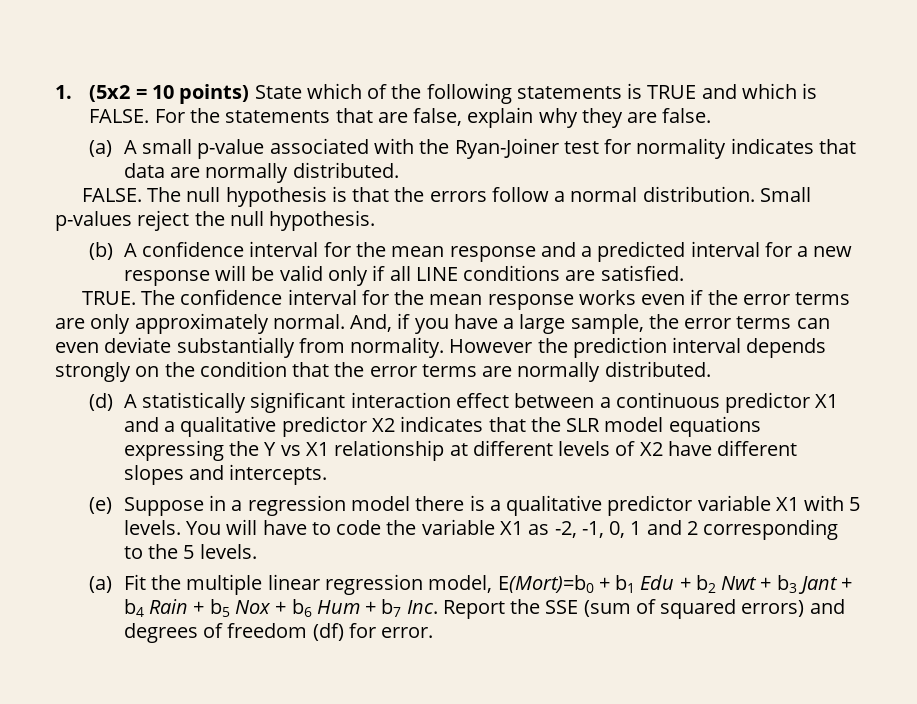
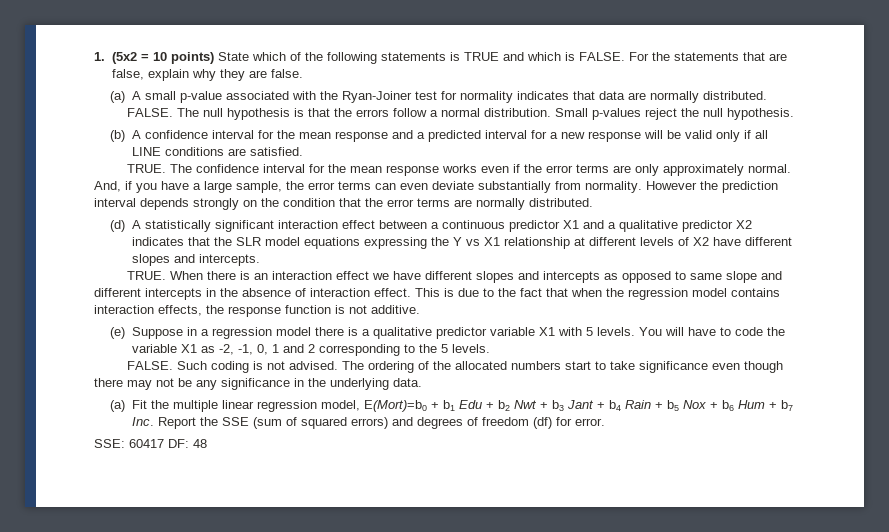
(328, 474) none -> [127,271,783,283] [94,288,780,300] [94,305,420,317] // TRUE. When there is an interaction effect we have different slopes and intercepts as opposed to same slope and different intercepts in the absence of interaction effect. This is due to the fact that when the regression model contains interaction effects, the response function is not additive.
(257, 551) none -> [127,361,784,373] [94,378,422,390] // FALSE. Such coding is not advised. The ordering of the allocated numbers start to take significance even though there may not be any significance in the underlying data.
(434, 632) none -> [94,439,207,448] // SSE: 60417 DF: 48

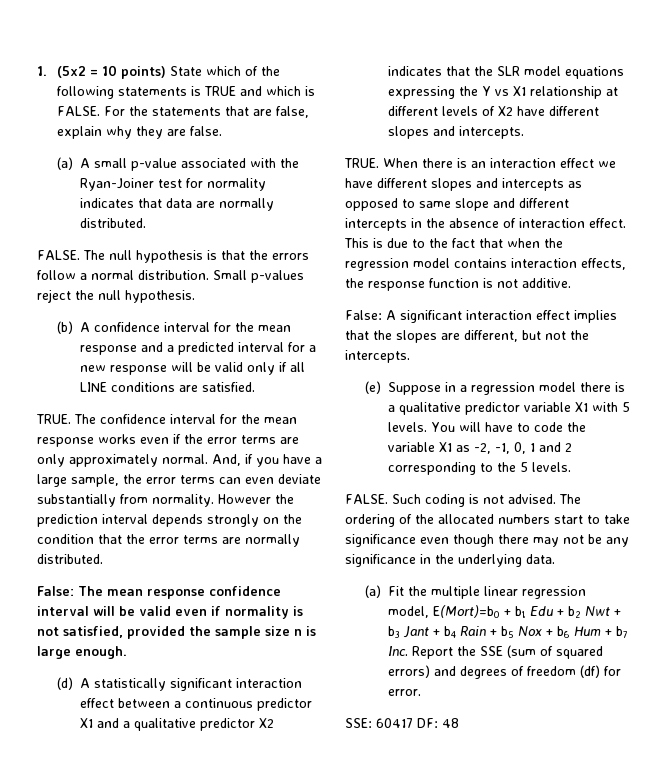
(593, 202) none -> [37,586,281,599] [37,606,303,619] [37,626,316,639] [37,646,127,659] // False: The mean response confidence interval will be valid even if normality is not satisfied, provided the sample size n is large enough.
(420, 309) none -> [345,310,617,323] [345,330,589,343] [345,350,410,363] // False: A significant interaction effect implies that the slopes are different, but not the intercepts.

